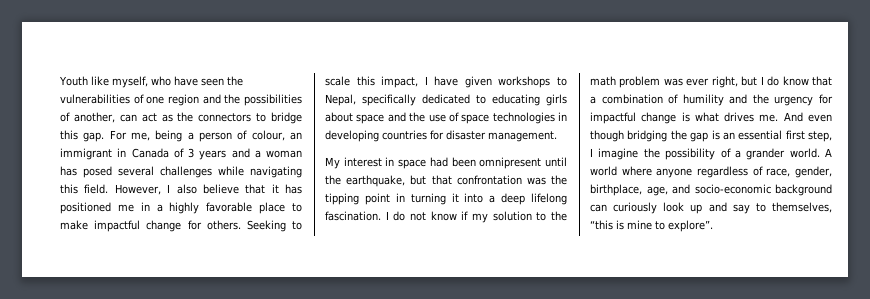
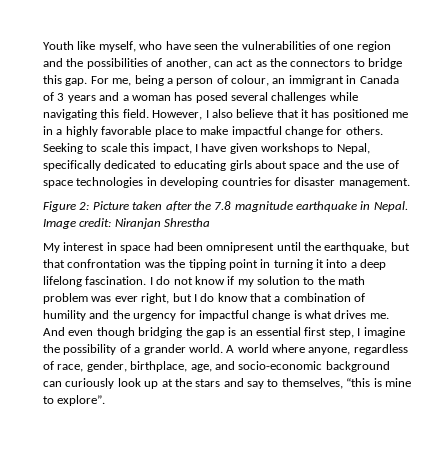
(557, 136) none -> [43,201,408,212] [43,218,211,229] // Figure 2: Picture taken after the 7.8 magnitude earthquake in Nepal. Image credit: Niranjan Shrestha
[656,168,693,178] anyone -> [308,347,351,355] anyone,
(703, 209) none -> [161,378,221,387] at the stars

